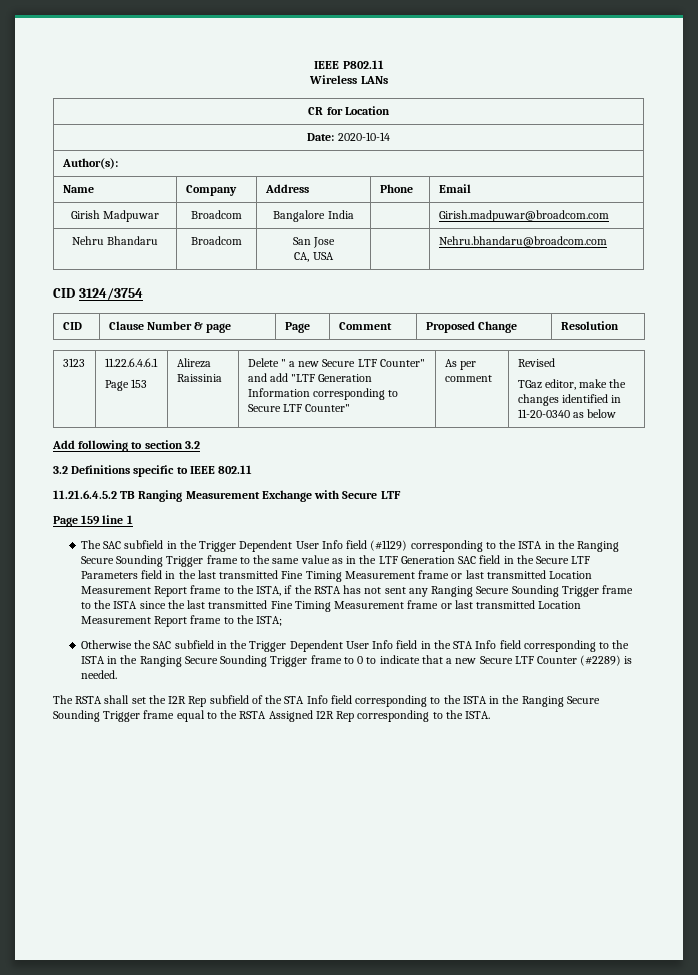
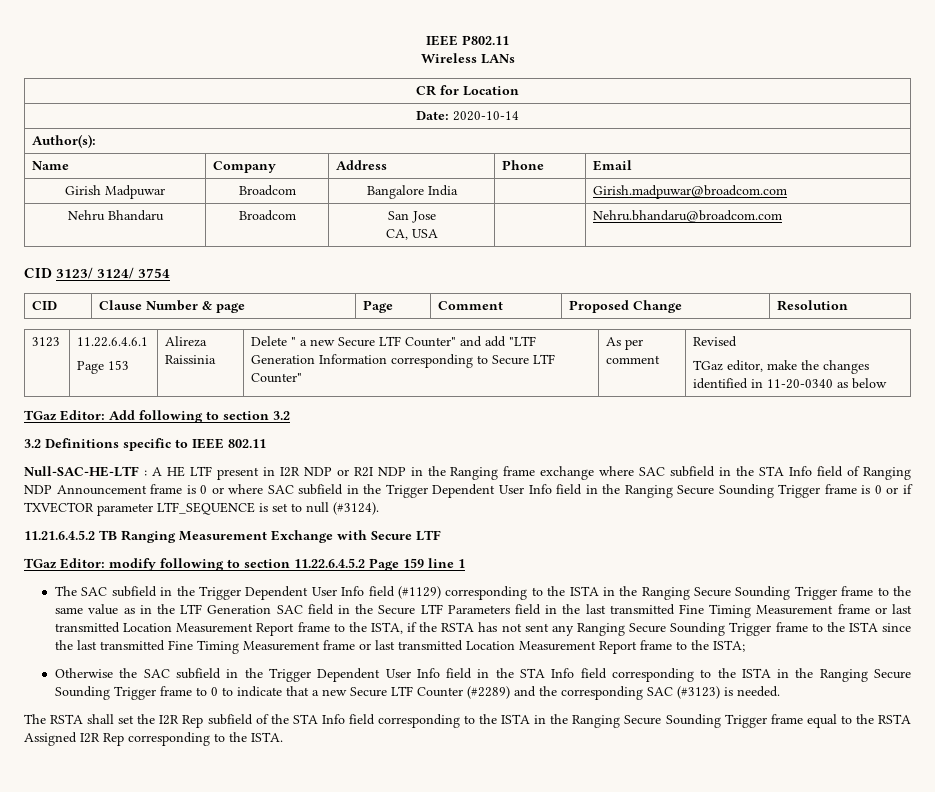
[78,288,143,300] 3124/3754 -> [56,267,171,279] 3123/ 3124/ 3754
(617, 413) none -> [24,410,105,421] TGaz Editor:
(253, 469) none -> [24,466,911,480] [24,484,914,498] [24,502,379,516] // Null-SAC-HE-LTF : A HE LTF present in I2R NDP or R2I NDP in the Ranging frame exchange where SAC subfield in the STA Info field of Ranging NDP Announcement frame is 0 or where SAC subfield in the Trigger Dependent User Info field in the Ranging Secure Sounding Trigger frame is 0 or if TXVECTOR parameter LTF_SEQUENCE is set to null (#3124).
(401, 495) none -> [24,558,365,571] TGaz Editor: modify following to section 11.22.6.4.5.2
(622, 660) none -> [514,686,721,700] and the corresponding SAC (#3123)

